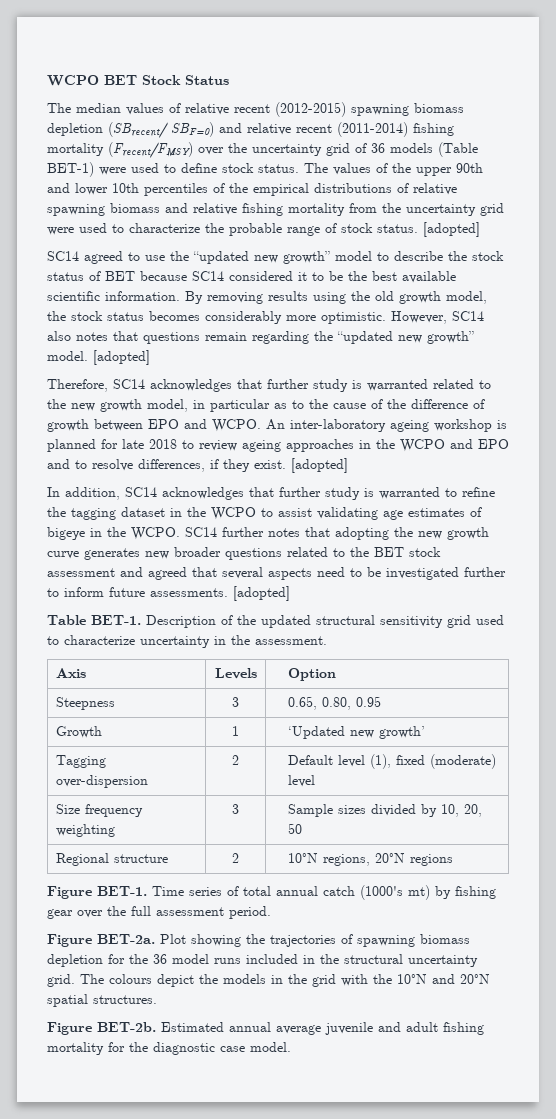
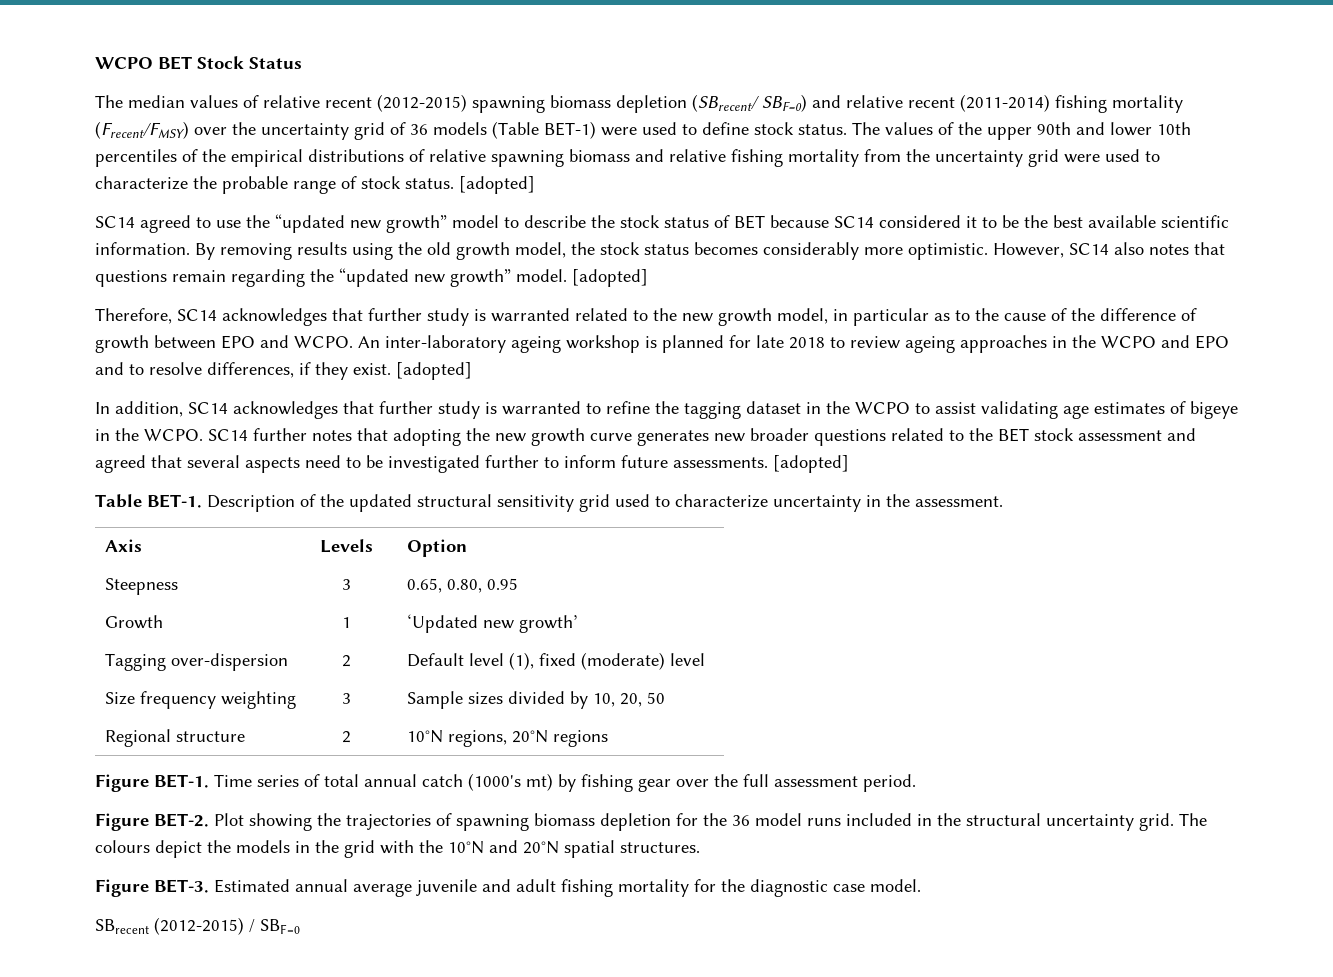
[97,934,155,944] BET-2a. -> [154,813,209,827] BET-2.
[97,1022,156,1032] BET-2b. -> [154,879,209,893] BET-3.
(291, 1047) none -> [95,917,300,935] // SBrecent (2012-2015) / SBF=0

